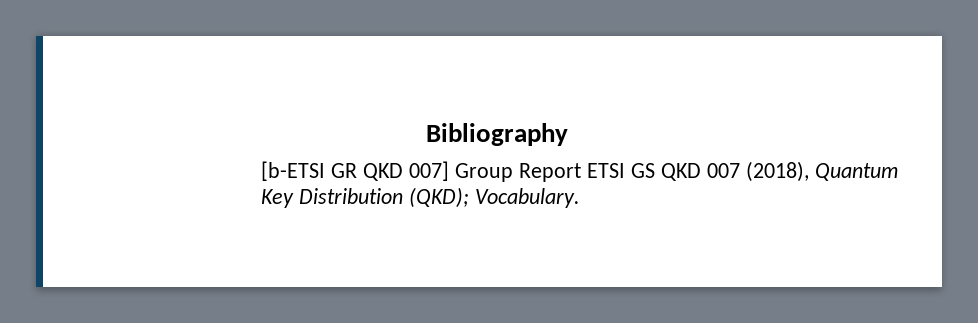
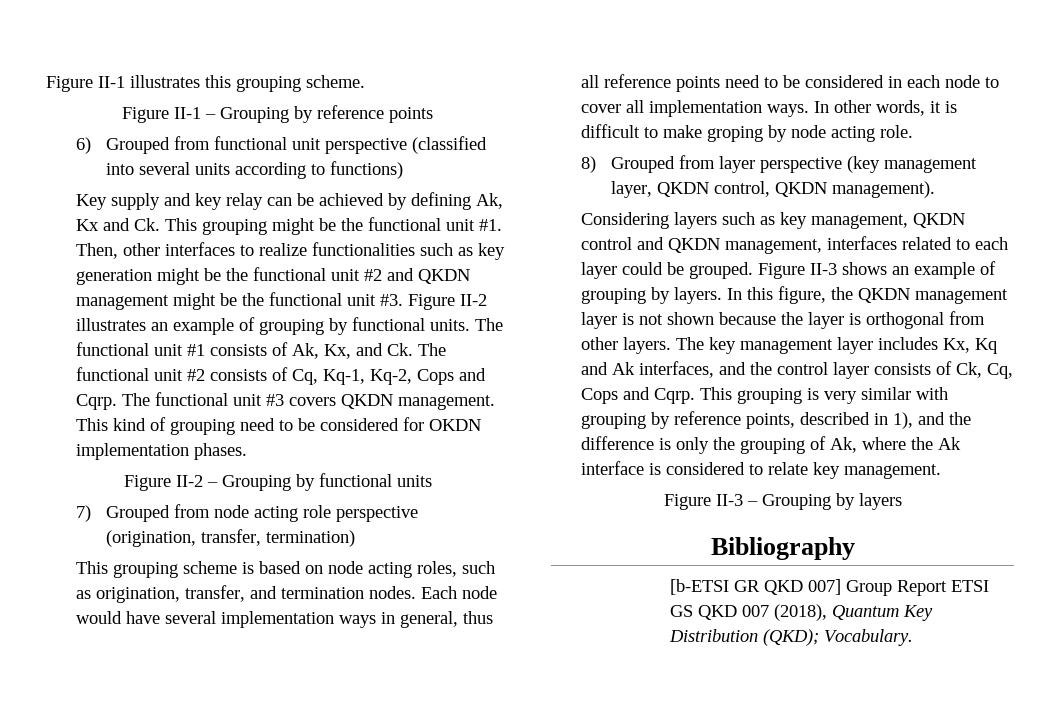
(425, 134) none -> [46,75,365,92] [122,105,433,123] [75,136,487,154] [105,161,403,179] [75,192,503,210] [75,217,502,235] [75,242,505,260] [75,267,470,285] [75,292,487,310] [75,317,503,335] [75,342,446,359] [75,367,486,385] [75,392,495,410] [75,417,481,435] [75,443,247,460] [123,473,432,491] [75,504,418,522] [105,529,355,547] [75,561,495,578] [75,585,497,603] [75,611,493,628] [580,74,999,92] [580,100,957,117] [580,124,913,142] [580,155,977,173] [610,181,935,198] [580,212,965,229] [580,236,1008,254] [580,261,996,279] [580,286,1008,304] [580,311,985,329] [580,337,997,354] [580,361,1013,379] [580,387,948,404] [580,411,971,429] [580,436,961,454] [580,461,941,479] [663,493,902,510] Figure II-1 illustrates this grouping scheme. // Figure II-1 – Grouping by reference points // 6) Grouped from functional unit perspective (classified into several units according to functions) // Key supply and key relay can be achieved by defining Ak, Kx and Ck. This grouping might be the functional unit #1. Then, other interfaces to realize functionalities such as key generation might be the functional unit #2 and QKDN management might be the functional unit #3. Figure II-2 illustrates an example of grouping by functional units. The functional unit #1 consists of Ak, Kx, and Ck. The functional unit #2 consists of Cq, Kq-1, Kq-2, Cops and Cqrp. The functional unit #3 covers QKDN management. This kind of grouping need to be considered for OKDN implementation phases. // Figure II-2 – Grouping by functional units // 7) Grouped from node acting role perspective (origination, transfer, termination) // This grouping scheme is based on node acting roles, such as origination, transfer, and termination nodes. Each node would have several implementation ways in general, thus all reference points need to be considered in each node to cover all implementation ways. In other words, it is difficult to make groping by node acting role. // 8) Grouped from layer perspective (key management layer, QKDN control, QKDN management). // Considering layers such as key management, QKDN control and QKDN management, interfaces related to each layer could be grouped. Figure II-3 shows an example of grouping by layers. In this figure, the QKDN management layer is not shown because the layer is orthogonal from other layers. The key management layer includes Kx, Kq and Ak interfaces, and the control layer consists of Ck, Cq, Cops and Cqrp. This grouping is very similar with grouping by reference points, described in 1), and the difference is only the grouping of Ak, where the Ak interface is considered to relate key management. // Figure II-3 – Grouping by layers //

